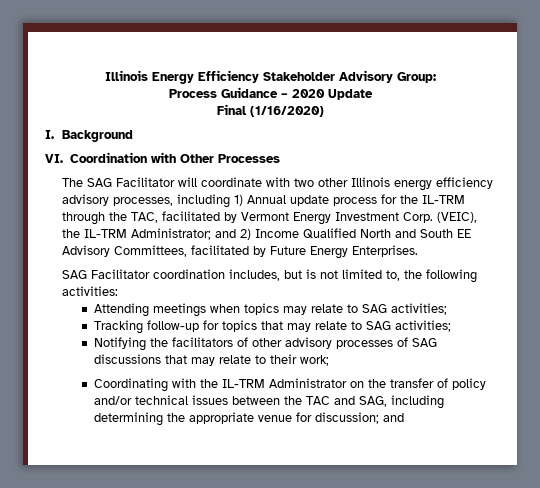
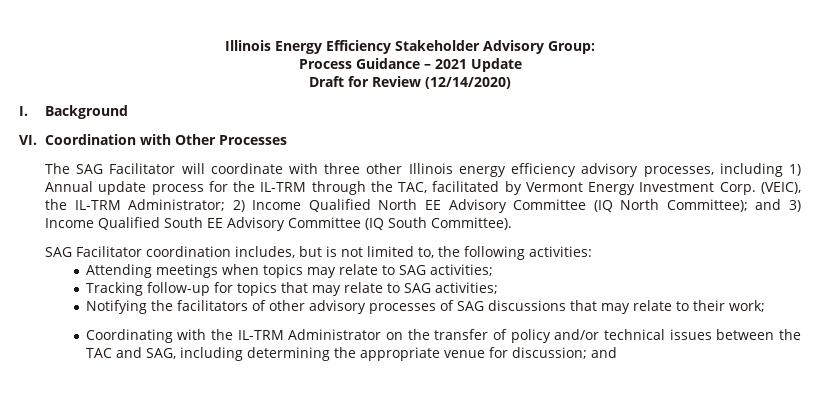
[291,89,325,98] 2020 -> [434,59,467,69] 2021
[216,104,324,117] Final (1/16/2020) -> [309,76,511,89] Draft for Review (12/14/2020)
[294,178,315,187] two -> [324,163,361,174] three
[215,229,237,238] and -> (226, 205) none
[395,229,472,238] [62,245,419,259] and South EE Advisory Committees, facilitated by Future Energy Enterprises. -> [424,199,801,213] [44,217,512,231] EE Advisory Committee (IQ North Committee); and 3) Income Qualified South EE Advisory Committee (IQ South Committee).

